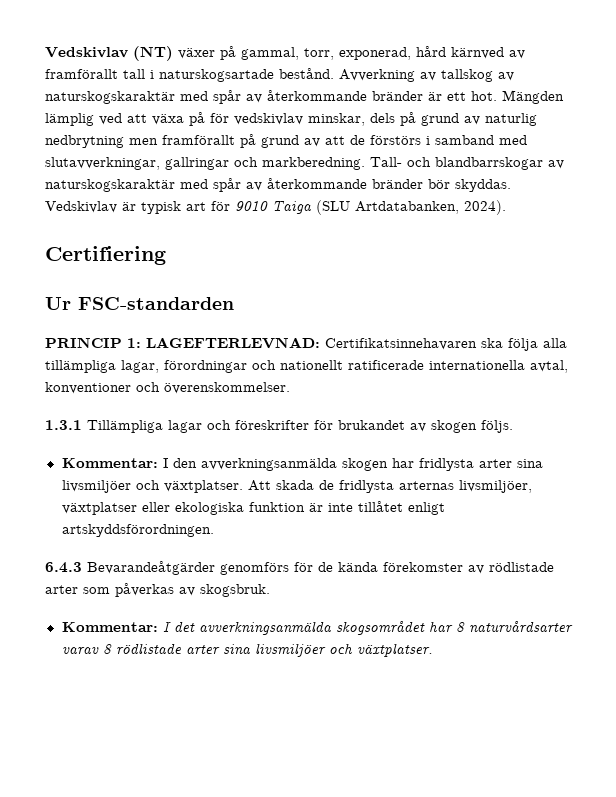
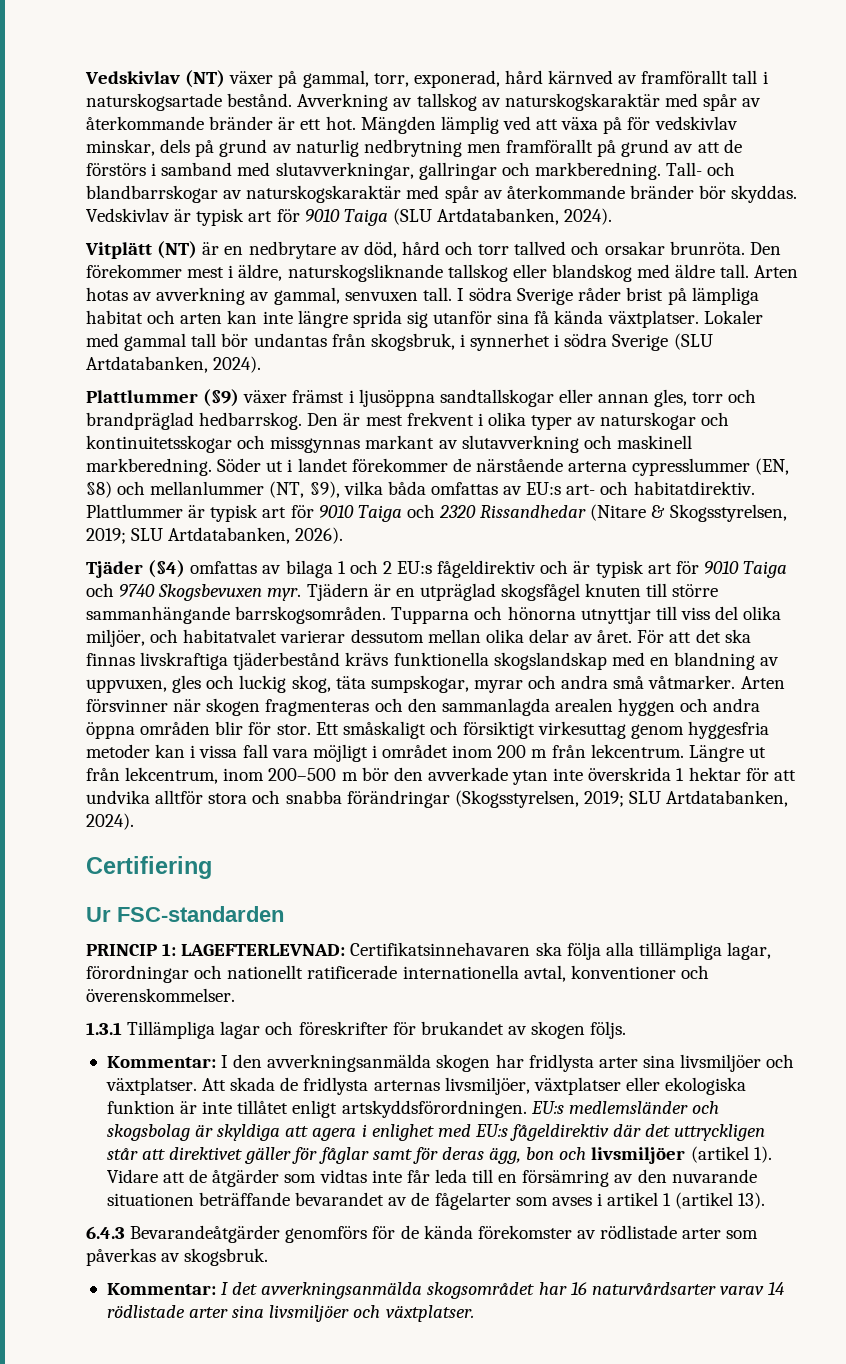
(506, 207) none -> [85,241,781,259] [86,264,799,282] [86,287,759,305] [86,310,763,328] [86,333,713,351] [86,356,262,373] [86,389,757,407] [86,412,730,430] [86,435,692,453] [86,458,790,476] [86,481,755,498] [86,504,787,522] [86,527,344,544] [86,560,788,578] [86,583,719,601] [86,606,782,624] [86,629,751,647] [86,652,780,670] [86,675,785,693] [86,698,761,716] [86,721,770,739] [86,744,766,762] [86,767,796,785] [86,790,789,808] [86,813,134,830] // Vitplätt (NT) är en nedbrytare av död, hård och torr tallved och orsakar brunröta. Den förekommer mest i äldre, naturskogsliknande tallskog eller blandskog med äldre tall. Arten hotas av avverkning av gammal, senvuxen tall. I södra Sverige råder brist på lämpliga habitat och arten kan inte längre sprida sig utanför sina få kända växtplatser. Lokaler med gammal tall bör undantas från skogsbruk, i synnerhet i södra Sverige (SLU Artdatabanken, 2024). // Plattlummer (§9) växer främst i ljusöppna sandtallskogar eller annan gles, torr och brandpräglad hedbarrskog. Den är mest frekvent i olika typer av naturskogar och kontinuitetsskogar och missgynnas markant av slutavverkning och maskinell markberedning. Söder ut i landet förekommer de närstående arterna cypresslummer (EN, §8) och mellanlummer (NT, §9), vilka båda omfattas av EU:s art- och habitatdirektiv. Plattlummer är typisk art för 9010 Taiga och 2320 Rissandhedar (Nitare & Skogsstyrelsen, 2019; SLU Artdatabanken, 2026). // Tjäder (§4) omfattas av bilaga 1 och 2 EU:s fågeldirektiv och är typisk art för 9010 Taiga och 9740 Skogsbevuxen myr. Tjädern är en utpräglad skogsfågel knuten till större sammanhängande barrskogsområden. Tupparna och hönorna utnyttjar till viss del olika miljöer, och habitatvalet varierar dessutom mellan olika delar av året. För att det ska finnas livskraftiga tjäderbestånd krävs funktionella skogslandskap med en blandning av uppvuxen, gles och luckig skog, täta sumpskogar, myrar och andra små våtmarker. Arten försvinner när skogen fragmenteras och den sammanlagda arealen hyggen och andra öppna områden blir för stor. Ett småskaligt och försiktigt virkesuttag genom hyggesfria metoder kan i vissa fall vara möjligt i området inom 200 m från lekcentrum. Längre ut från lekcentrum, inom 200–500 m bör den avverkade ytan inte överskrida 1 hektar för att undvika alltför stora och snabba förändringar (Skogsstyrelsen, 2019; SLU Artdatabanken, 2024).
(214, 530) none -> [530,1101,719,1114] [106,1124,766,1141] [106,1146,772,1164] [106,1169,757,1187] [106,1192,766,1210] EU:s medlemsländer och skogsbolag är skyldiga att agera i enlighet med EU:s fågeldirektiv där det uttryckligen står att direktivet gäller för fåglar samt för deras ägg, bon och livsmiljöer (artikel 1). Vidare att de åtgärder som vidtas inte får leda till en försämring av den nuvarande situationen beträffande bevarandet av de fågelarter som avses i artikel 1 (artikel 13).
[455,622,465,632] 8 -> [570,1282,587,1295] 16
[102,644,112,654] 8 -> [768,1282,785,1295] 14

